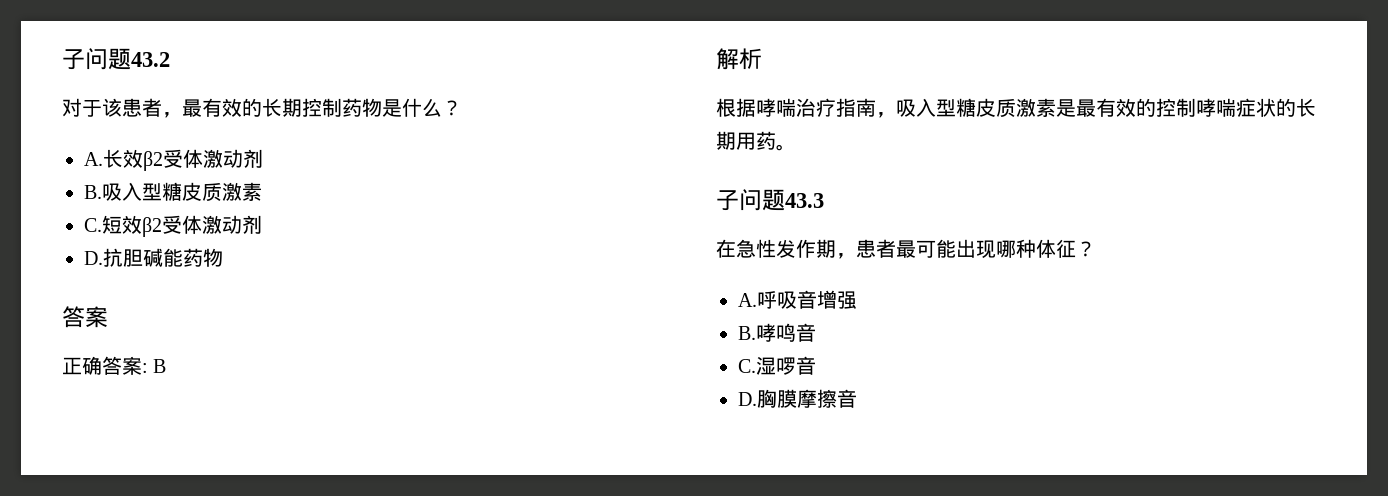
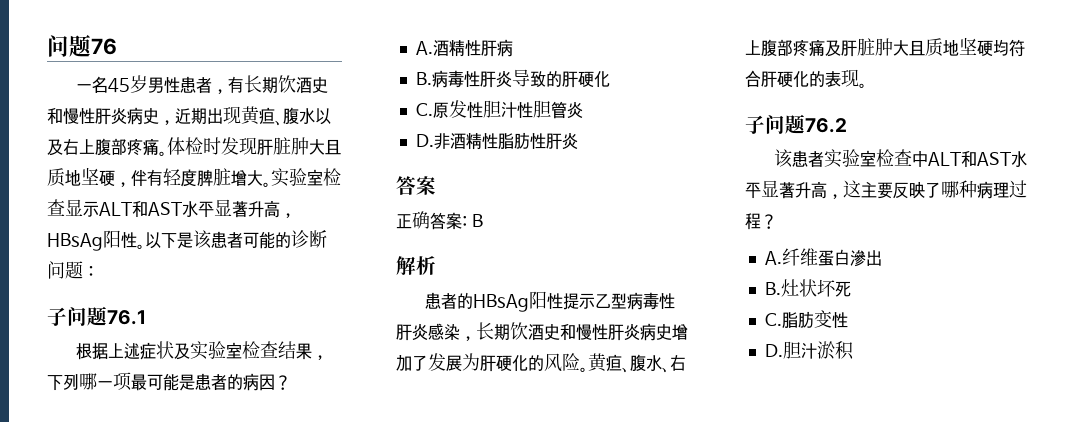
[62,48,170,70] [62,98,462,118] [84,149,263,171] [84,182,262,201] [84,215,262,237] [84,248,223,267] 子问题43.2 // 对于该患者，最有效的长期控制药物是什么？ // A.长效β2受体激动剂 // B.吸入型糖皮质激素 // C.短效β2受体激动剂 // D.抗胆碱能药物 -> [47,34,117,57] [76,75,329,94] [47,106,331,126] [47,137,341,156] [47,167,341,187] [47,199,296,218] [47,230,327,251] [47,261,99,279] [47,306,146,326] [76,341,329,360] [47,372,291,391] [415,39,513,57] [415,69,610,88] [415,100,583,119] [415,132,578,150] 问题76 // 一名45岁男性患者，有长期饮酒史和慢性肝炎病史，近期出现黄疸、腹水以及右上腹部疼痛。体检时发现肝脏肿大且质地坚硬，伴有轻度脾脏增大。实验室检查显示ALT和AST水平显著升高，HBsAg阳性。以下是该患者可能的诊断问题： // 子问题76.1 // 根据上述症状及实验室检查结果，下列哪一项最可能是患者的病因？ // A.酒精性肝病 // B.病毒性肝炎导致的肝硬化 // C.原发性胆汁性胆管炎 // D.非酒精性脂肪性肝炎
[716,98,1316,118] [716,131,796,151] [716,189,824,211] [716,239,1096,259] [738,290,857,309] [738,323,816,342] [738,356,816,375] [738,389,857,408] 根据哮喘治疗指南，吸入型糖皮质激素是最有效的控制哮喘症状的长期用药。 // 子问题43.3 // 在急性发作期，患者最可能出现哪种体征？ // A.呼吸音增强 // B.哮鸣音 // C.湿啰音 // D.胸膜摩擦音 -> [425,291,676,312] [396,322,688,341] [396,353,686,373] [745,37,1025,57] [745,69,867,88] [745,114,847,134] [774,149,1028,168] [745,180,1027,199] [745,213,777,230] [764,248,882,267] [764,279,851,297] [764,310,848,328] [764,341,854,360] 患者的HBsAg阳性提示乙型病毒性肝炎感染，长期饮酒史和慢性肝炎病史增加了发展为肝硬化的风险。黄疸、腹水、右上腹部疼痛及肝脏肿大且质地坚硬均符合肝硬化的表现。 // 子问题76.2 // 该患者实验室检查中ALT和AST水平显著升高，这主要反映了哪种病理过程？ // A.纤维蛋白渗出 // B.灶状坏死 // C.脂肪变性 // D.胆汁淤积

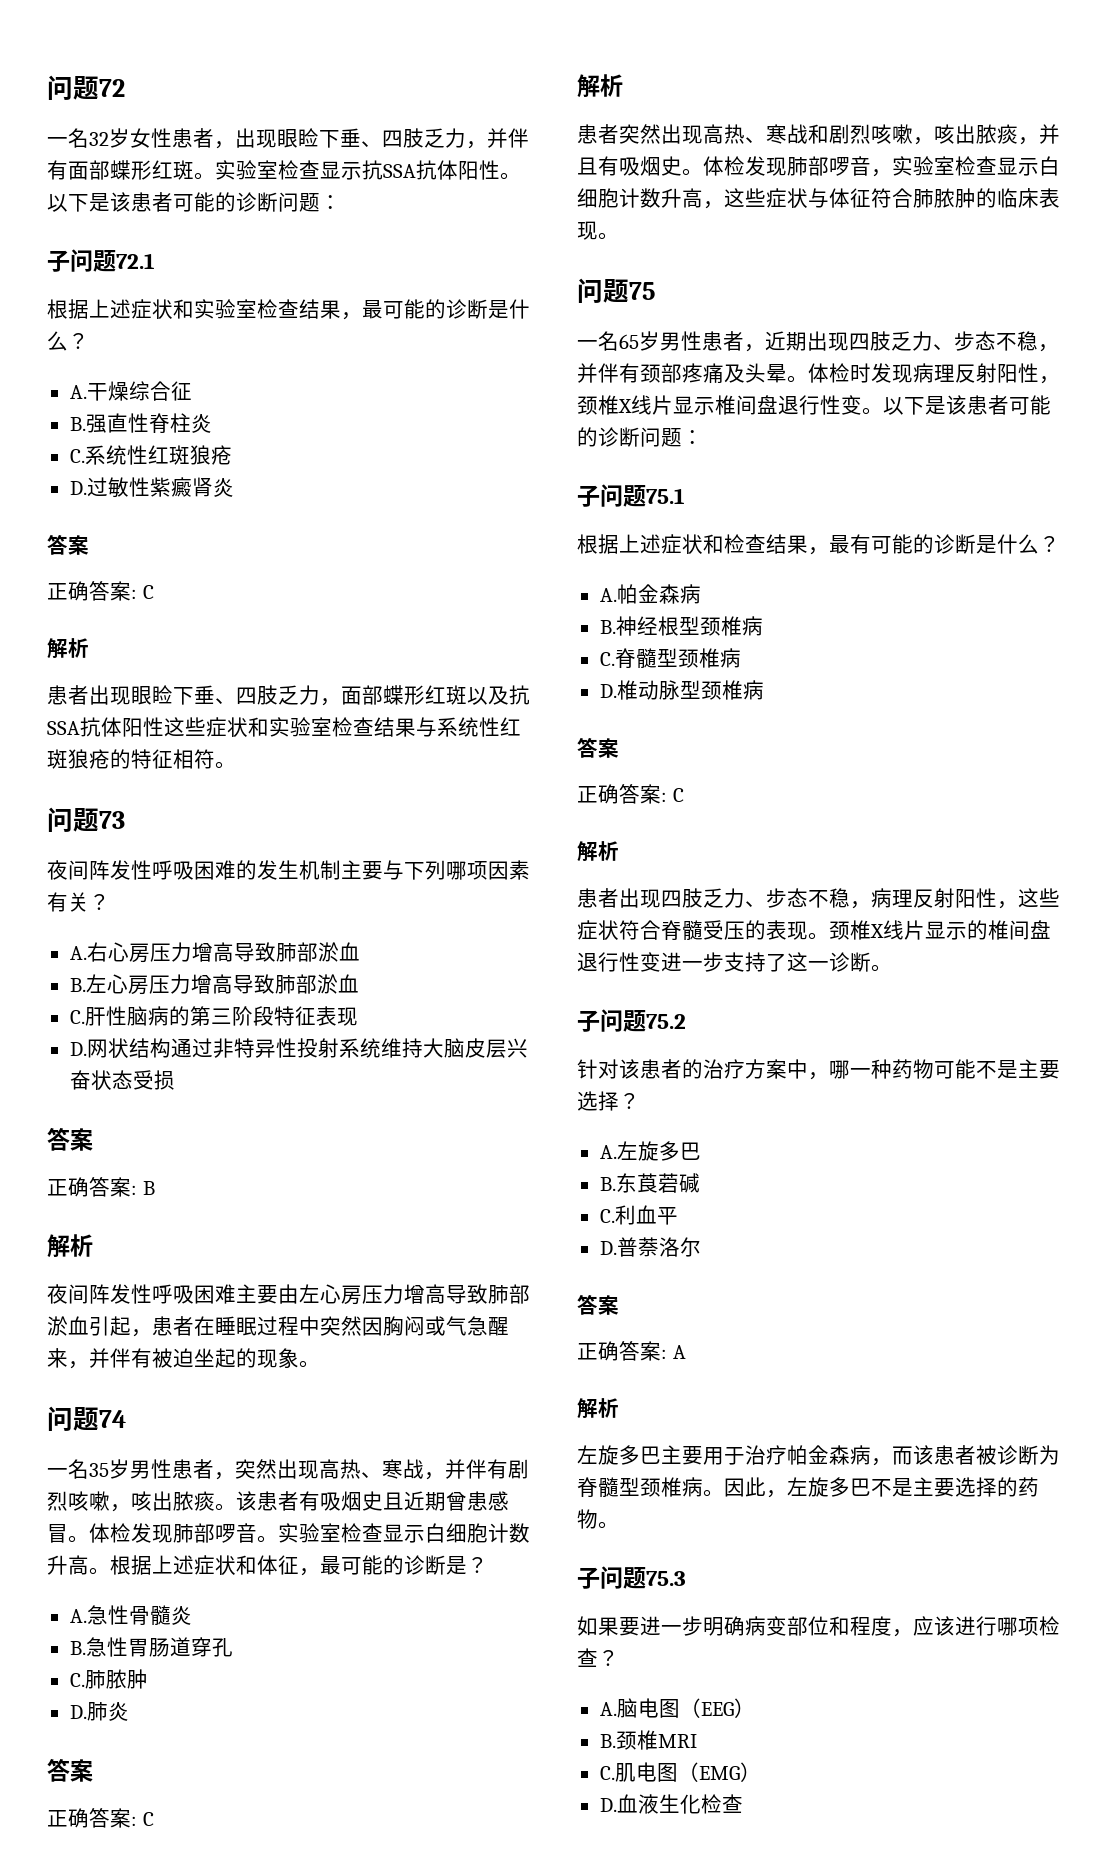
[47,34,117,57] [76,75,329,94] [47,106,331,126] [47,137,341,156] [47,167,341,187] [47,199,296,218] [47,233,103,251] 问题76 // 一名45岁男性患者，有长期饮酒史和慢性肝炎病史，近期出现黄疸、腹水以及右上腹部疼痛。体检时发现肝脏肿大且质地坚硬，伴有轻度脾脏增大。实验室检查显示ALT和AST水平显著升高，HBsAg -> [47,75,125,100] [47,128,529,149] [47,160,458,180] 问题72 // 一名32岁女性患者，出现眼睑下垂、四肢乏力，并伴有面部蝶形红斑。实验室检查显示抗SSA抗体
[107,310,146,325] [76,341,191,360] 76.1 // 根据上述症状及 -> [116,253,155,269] [47,299,194,319] 72.1 // 根据上述症状和
[47,372,291,391] [415,39,513,57] [415,69,610,88] [415,100,583,119] [415,132,578,150] 下列哪一项最可能是患者的病因？ // A.酒精性肝病 // B.病毒性肝炎导致的肝硬化 // C.原发性胆汁性胆管炎 // D.非酒精性脂肪性肝炎 -> [362,299,530,319] [47,331,89,351] [69,381,192,401] [69,413,212,433] [69,445,232,465] [69,477,234,498] [47,534,89,555] [47,581,154,601] [47,638,89,659] [47,685,530,706] [47,717,521,737] [47,749,236,769] [47,807,125,832] [47,860,530,880] [47,892,110,912] [69,942,360,963] [69,974,359,995] [69,1006,358,1026] [69,1038,528,1058] [69,1070,175,1090] 最可能的诊断是什么？ // A.干燥综合征 // B.强直性脊柱炎 // C.系统性红斑狼疮 // D.过敏性紫癜肾炎 // 答案 // 正确答案: C // 解析 // 患者出现眼睑下垂、四肢乏力，面部蝶形红斑以及抗SSA抗体阳性这些症状和实验室检查结果与系统性红斑狼疮的特征相符。 // 问题73 // 夜间阵发性呼吸困难的发生机制主要与下列哪项因素有关？ // A.右心房压力增高导致肺部淤血 // B.左心房压力增高导致肺部淤血 // C.肝性脑病的第三阶段特征表现 // D.网状结构通过非特异性投射系统维持大脑皮层兴奋状态受损
[425,291,676,312] [396,322,688,341] [396,353,686,373] [745,37,1025,57] [745,69,867,88] [745,114,847,134] [774,149,1028,168] [745,180,1027,199] [745,213,777,230] [764,248,882,267] [764,279,851,297] [764,310,848,328] [764,341,854,360] 患者的HBsAg阳性提示乙型病毒性肝炎感染，长期饮酒史和慢性肝炎病史增加了发展为肝硬化的风险。黄疸、腹水、右上腹部疼痛及肝脏肿大且质地坚硬均符合肝硬化的表现。 // 子问题76.2 // 该患者实验室检查中ALT和AST水平显著升高，这主要反映了哪种病理过程？ // A.纤维蛋白渗出 // B.灶状坏死 // C.脂肪变性 // D.胆汁淤积 -> [47,1284,530,1305] [47,1316,509,1337] [47,1348,320,1369] [47,1406,126,1431] [47,1459,529,1480] [47,1491,509,1512] [47,1523,530,1543] [47,1555,488,1576] [69,1605,192,1625] [69,1637,233,1657] [69,1669,148,1689] [69,1702,129,1721] [47,1758,93,1782] [47,1808,154,1828] [577,74,623,98] [577,124,1060,145] [577,156,1060,177] [577,188,1060,209] [577,221,619,240] [577,278,656,303] [577,331,1059,352] [577,363,1060,384] [577,395,1051,415] [577,427,703,447] [577,484,685,507] [577,534,1060,555] [599,584,701,604] [599,616,763,636] [599,648,741,668] [599,680,764,700] [577,737,619,758] [577,784,684,804] [577,841,619,862] [577,888,1060,909] [577,920,1051,940] [577,952,892,972] [577,1009,686,1032] [577,1059,1060,1080] [577,1091,640,1111] [599,1141,701,1161] [599,1173,700,1193] [599,1205,678,1225] [599,1237,701,1257] [577,1294,619,1315] [577,1341,686,1361] [577,1398,619,1419] [577,1445,1060,1466] [577,1477,1039,1498] [577,1509,619,1529] [577,1566,686,1589] [577,1616,1060,1637] [577,1648,619,1667] [599,1698,755,1718] [599,1730,697,1750] [599,1762,761,1782] [599,1794,743,1814] 夜间阵发性呼吸困难主要由左心房压力增高导致肺部淤血引起，患者在睡眠过程中突然因胸闷或气急醒来，并伴有被迫坐起的现象。 // 问题74 // 一名35岁男性患者，突然出现高热、寒战，并伴有剧烈咳嗽，咳出脓痰。该患者有吸烟史且近期曾患感冒。体检发现肺部啰音。实验室检查显示白细胞计数升高。根据上述症状和体征，最可能的诊断是？ // A.急性骨髓炎 // B.急性胃肠道穿孔 // C.肺脓肿 // D.肺炎 // 答案 // 正确答案: C // 解析 // 患者突然出现高热、寒战和剧烈咳嗽，咳出脓痰，并且有吸烟史。体检发现肺部啰音，实验室检查显示白细胞计数升高，这些症状与体征符合肺脓肿的临床表现。 // 问题75 // 一名65岁男性患者，近期出现四肢乏力、步态不稳，并伴有颈部疼痛及头晕。体检时发现病理反射阳性，颈椎X线片显示椎间盘退行性变。以下是该患者可能的诊断问题： // 子问题75.1 // 根据上述症状和检查结果，最有可能的诊断是什么？ // A.帕金森病 // B.神经根型颈椎病 // C.脊髓型颈椎病 // D.椎动脉型颈椎病 // 答案 // 正确答案: C // 解析 // 患者出现四肢乏力、步态不稳，病理反射阳性，这些症状符合脊髓受压的表现。颈椎X线片显示的椎间盘退行性变进一步支持了这一诊断。 // 子问题75.2 // 针对该患者的治疗方案中，哪一种药物可能不是主要选择？ // A.左旋多巴 // B.东莨菪碱 // C.利血平 // D.普萘洛尔 // 答案 // 正确答案: A // 解析 // 左旋多巴主要用于治疗帕金森病，而该患者被诊断为脊髓型颈椎病。因此，左旋多巴不是主要选择的药物。 // 子问题75.3 // 如果要进一步明确病变部位和程度，应该进行哪项检查？ // A.脑电图（EEG） // B.颈椎MRI // C.肌电图（EMG） // D.血液生化检查

